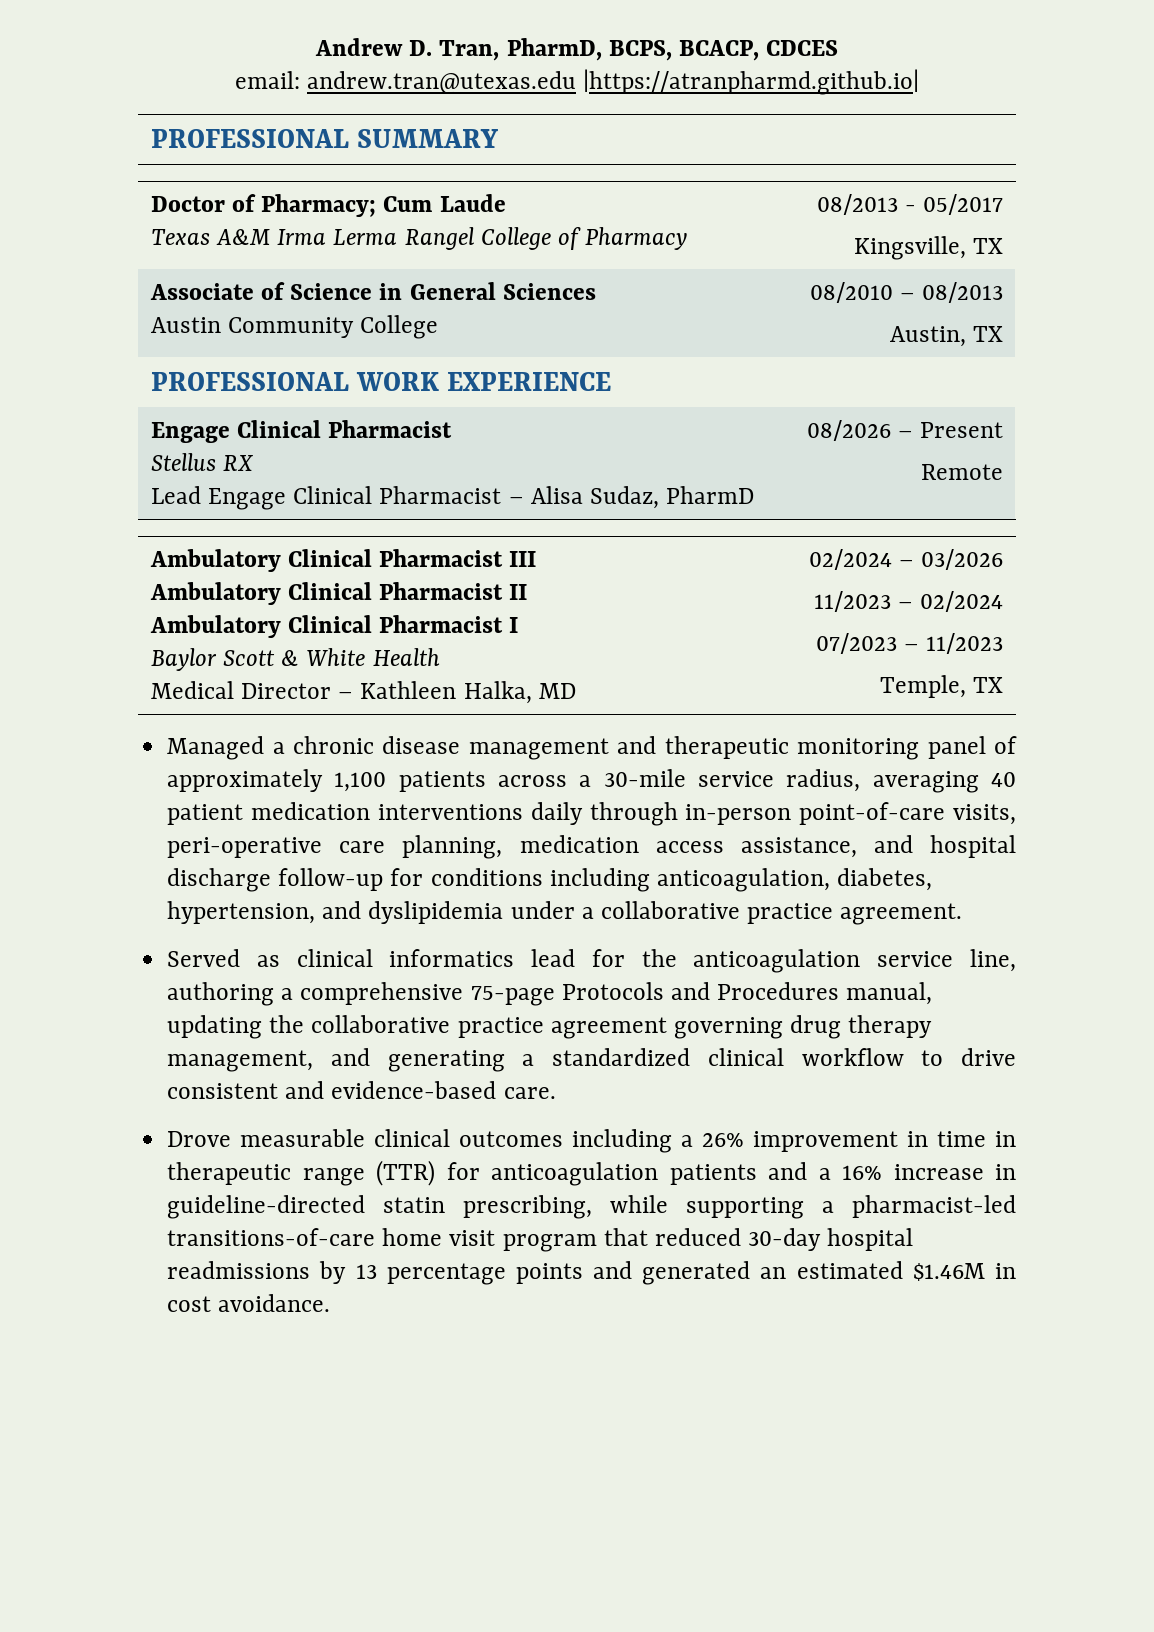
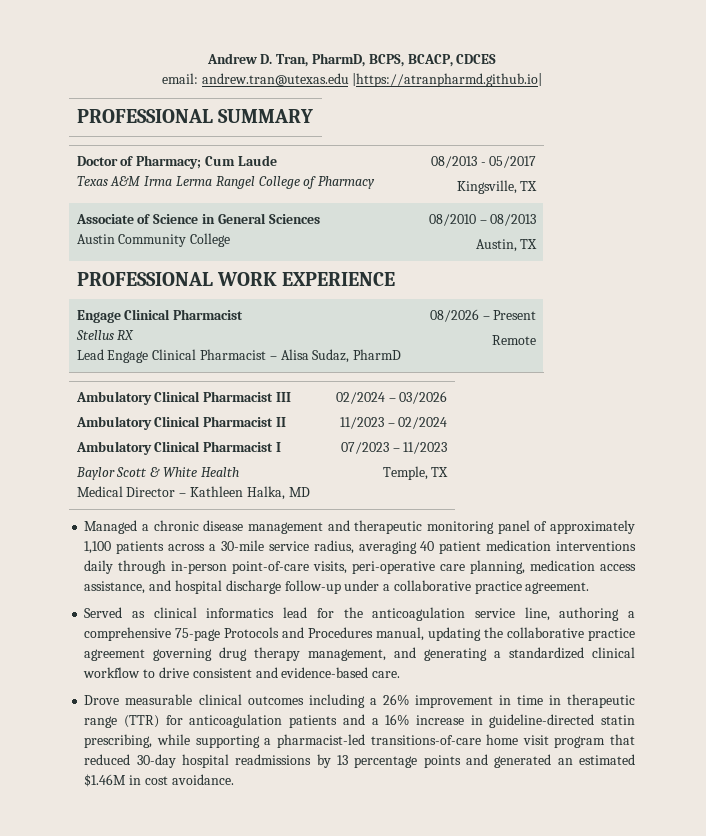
[390,868,933,892] [167,901,504,924] for conditions including anticoagulation, diabetes, hypertension, and dyslipidemia -> (341, 587) none

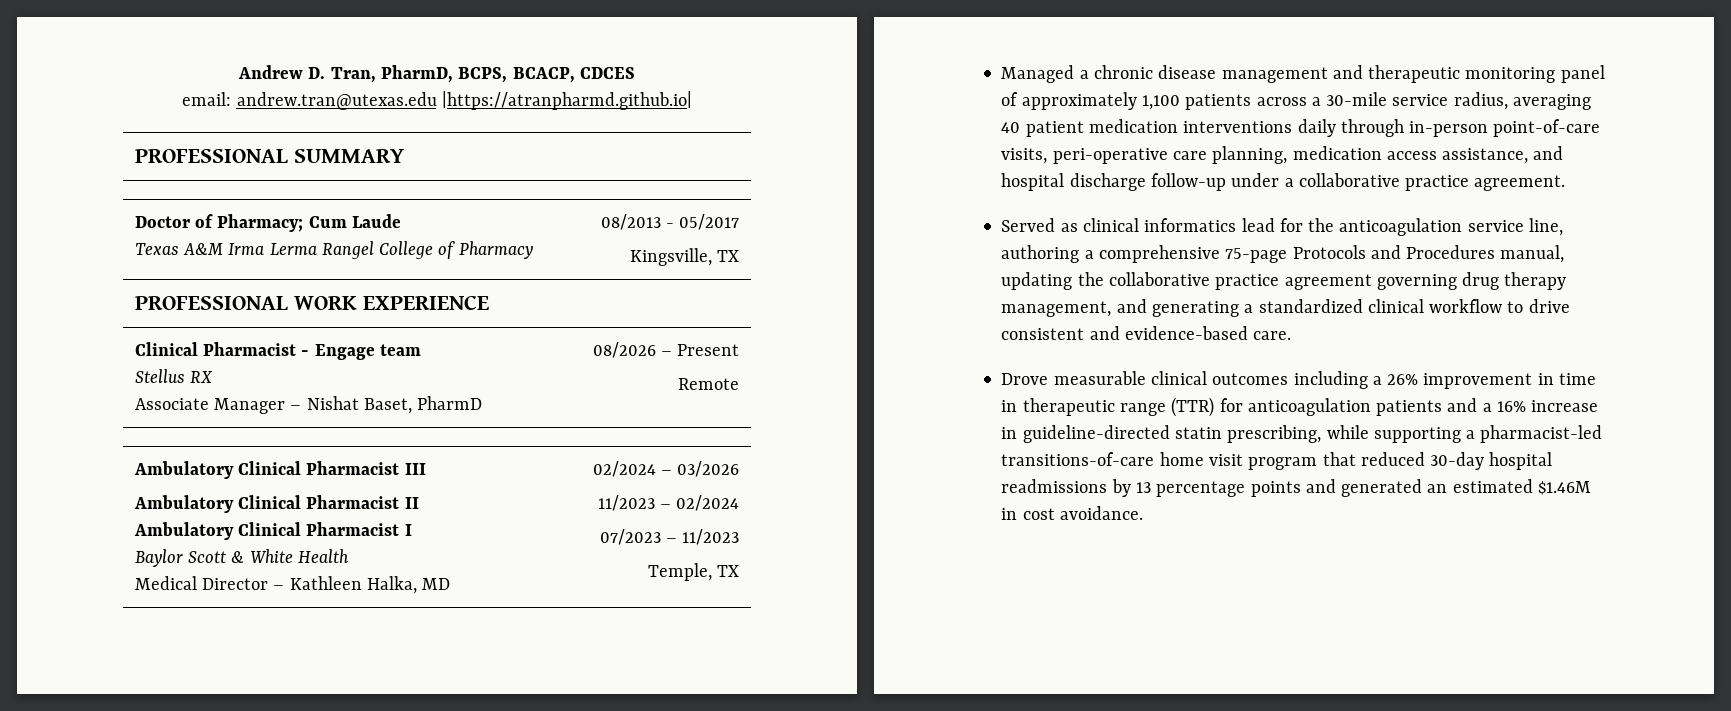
[75,213,320,224] [76,233,231,247] [428,214,537,226] [475,239,538,252] // Associate of Science in General Sciences // Austin Community College | 08/2010 – 08/2013 // Austin, TX -> (740, 256) none
[76,309,244,323] Engage Clinical Pharmacist -> [134,342,421,360] Clinical Pharmacist - Engage team
[76,349,350,363] Lead Engage Clinical Pharmacist – Alisa Sudaz, -> [134,396,412,414] Associate Manager – Nishat Baset,

